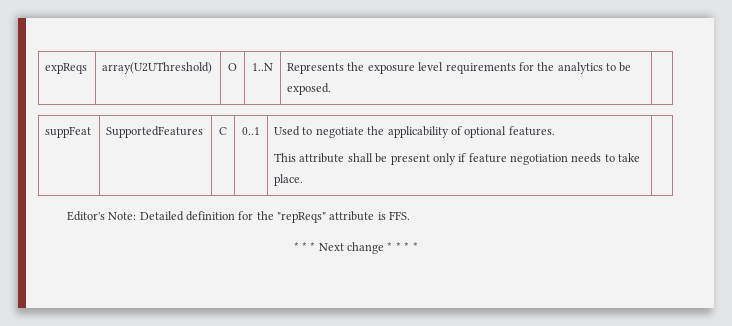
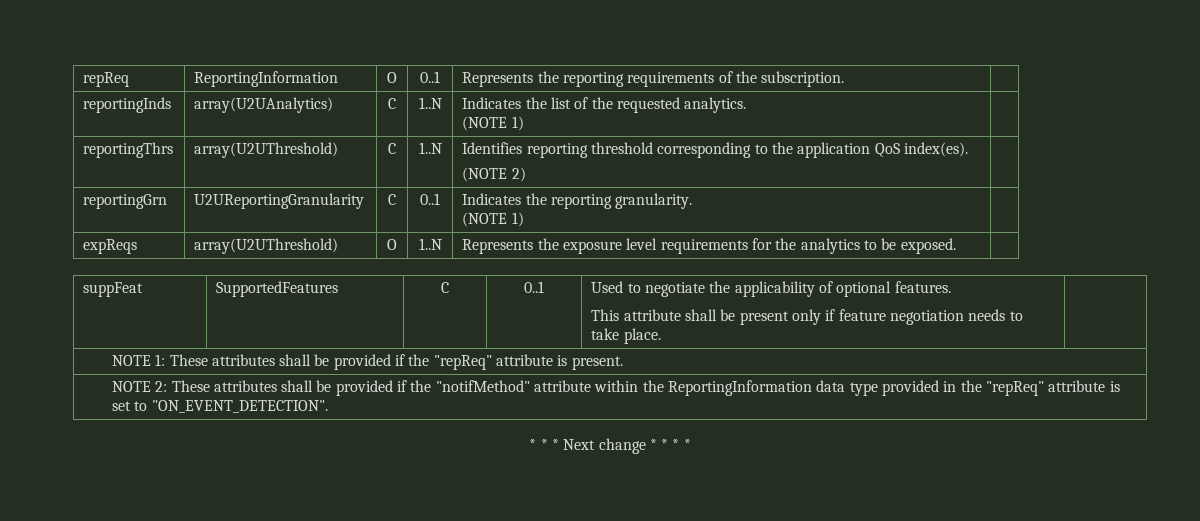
(45, 68) none -> [83,72,130,87] [194,71,339,87] [387,72,397,83] [420,71,440,83] [462,71,845,87] [83,97,172,113] [194,97,334,113] [388,98,396,109] [418,97,442,109] [462,97,747,113] [462,116,524,131] [83,142,174,158] [194,142,339,158] [388,143,396,154] [418,142,442,154] [462,142,968,158] [462,167,526,182] [83,194,168,209] [194,193,365,209] [388,194,396,205] [420,193,440,205] [462,193,693,209] [462,212,524,227] repReq | ReportingInformation | O | 0..1 | Represents the reporting requirements of the subscription. | // reportingInds | array(U2UAnalytics) | C | 1..N | Indicates the list of the requested analytics. // (NOTE 1) | // reportingThrs | array(U2UThreshold) | C | 1..N | Identifies reporting threshold corresponding to the application QoS index(es). // (NOTE 2) | // reportingGrn | U2UReportingGranularity | C | 0..1 | Indicates the reporting granularity. // (NOTE 1) | //
[66,211,411,223] // Editor's Note: Detailed definition for the "repReqs" attribute is FFS. -> [111,354,623,370] [111,380,1120,396] [111,400,328,413] // NOTE 1: These attributes shall be provided if the "repReq" attribute is present. // NOTE 2: These attributes shall be provided if the "notifMethod" attribute within the ReportingInformation data type provided in the "repReq" attribute is set to "ON_EVENT_DETECTION".

